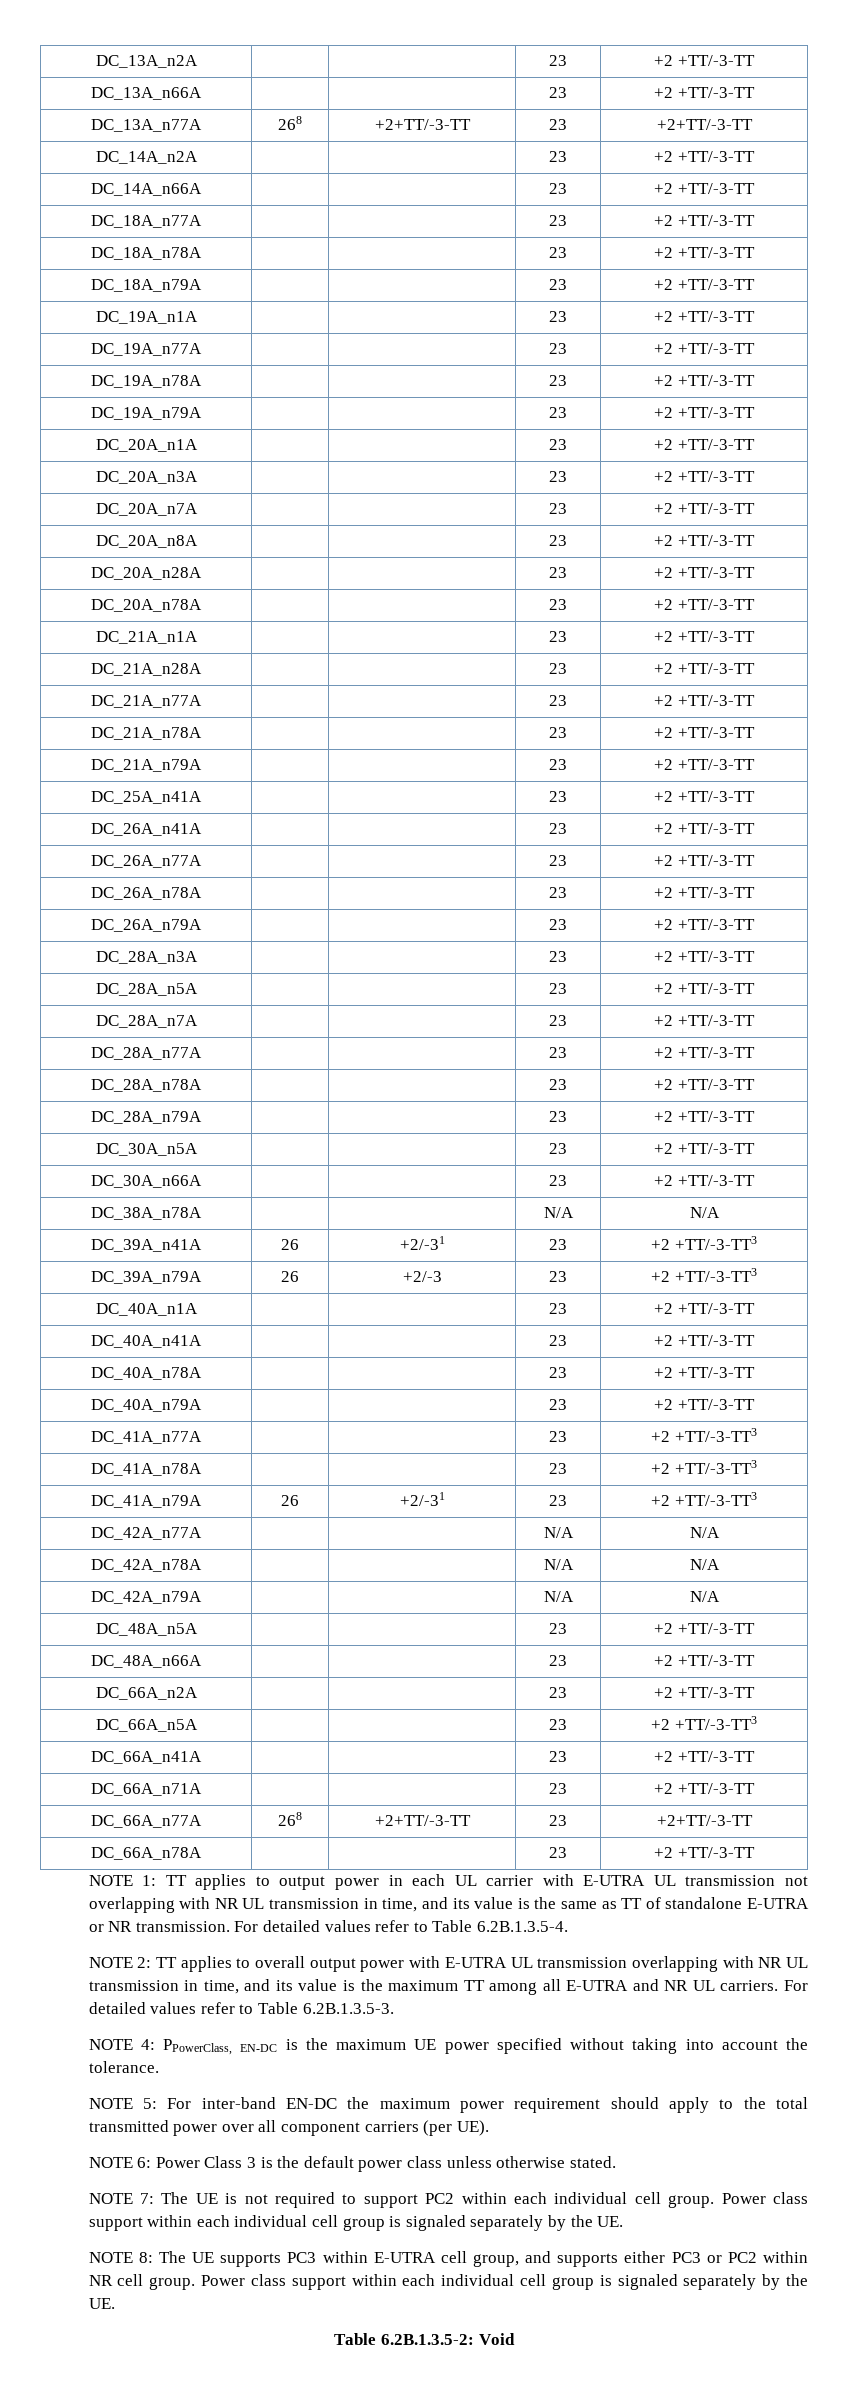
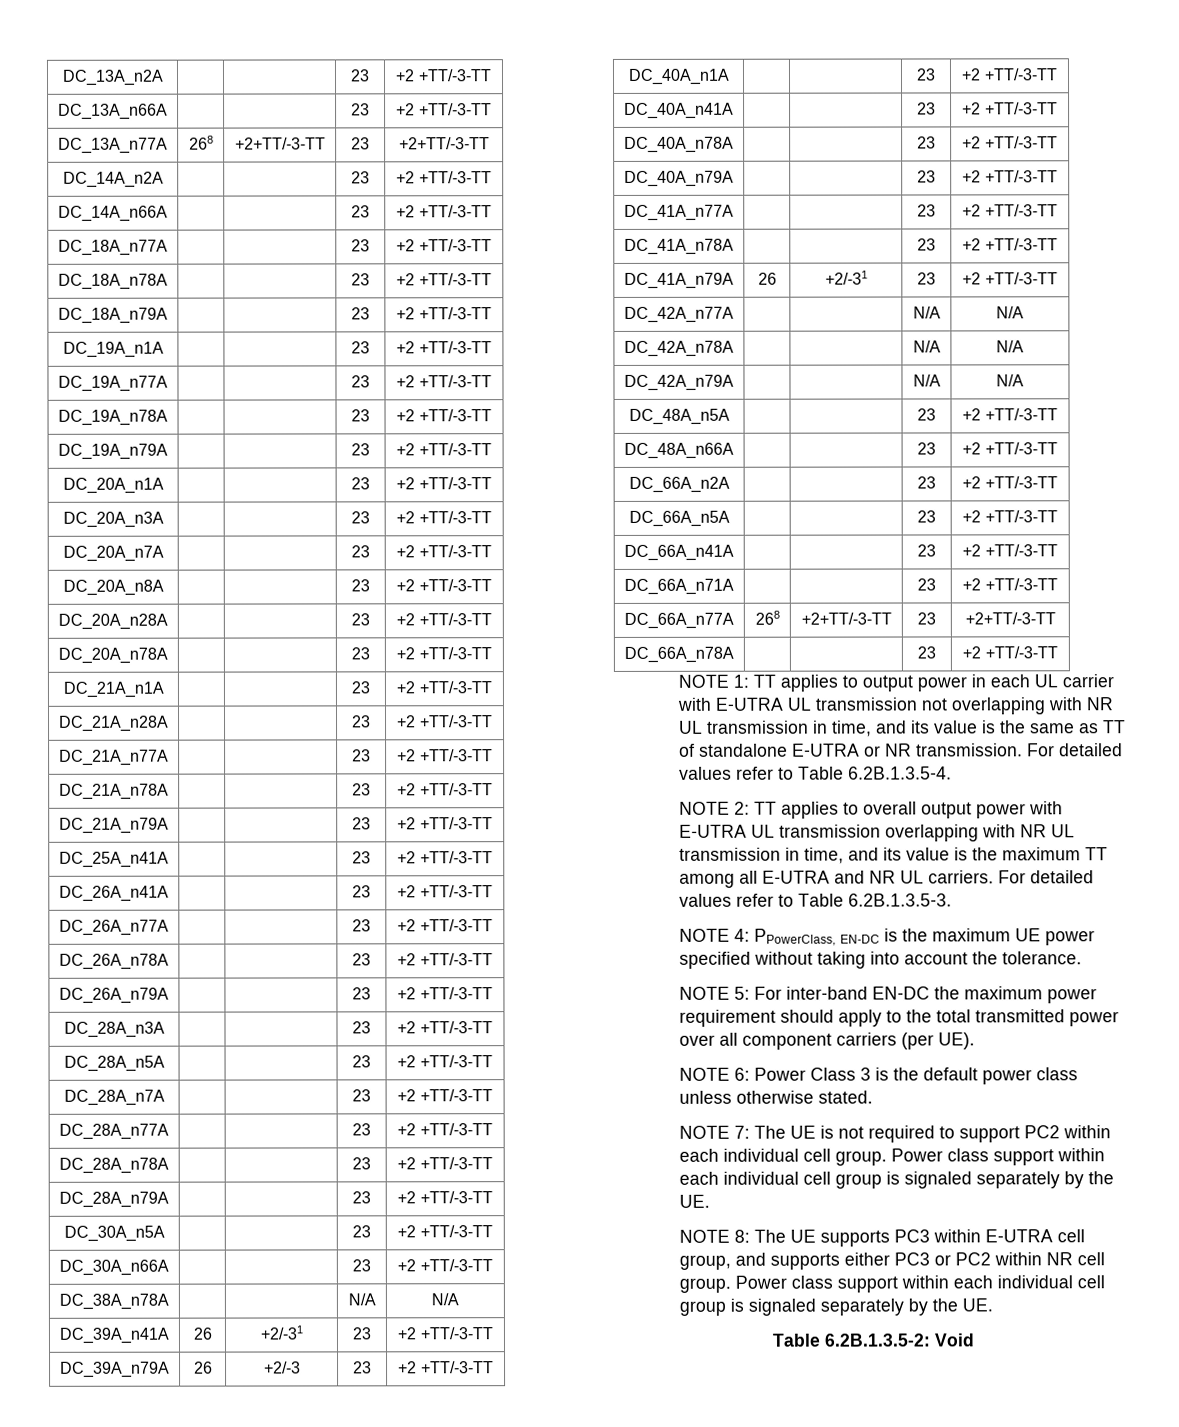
[674,1236,757,1250] +TT/-3-TT3 -> [419,1327,493,1340] +TT/-3-TT
[674,1268,757,1282] +TT/-3-TT3 -> [420,1361,494,1374] +TT/-3-TT
[674,1428,757,1442] +TT/-3-TT3 -> [984,204,1058,217] +TT/-3-TT
[674,1460,757,1474] +TT/-3-TT3 -> [984,238,1058,251] +TT/-3-TT
[674,1492,757,1506] +TT/-3-TT3 -> [984,272,1058,285] +TT/-3-TT
[674,1716,757,1730] +TT/-3-TT3 -> [984,510,1058,523] +TT/-3-TT

